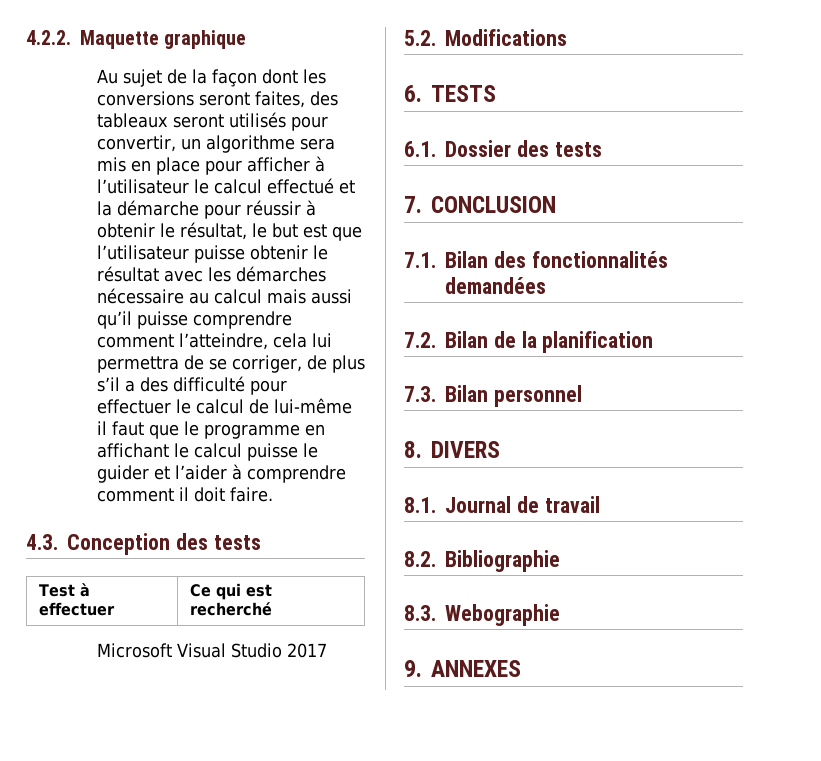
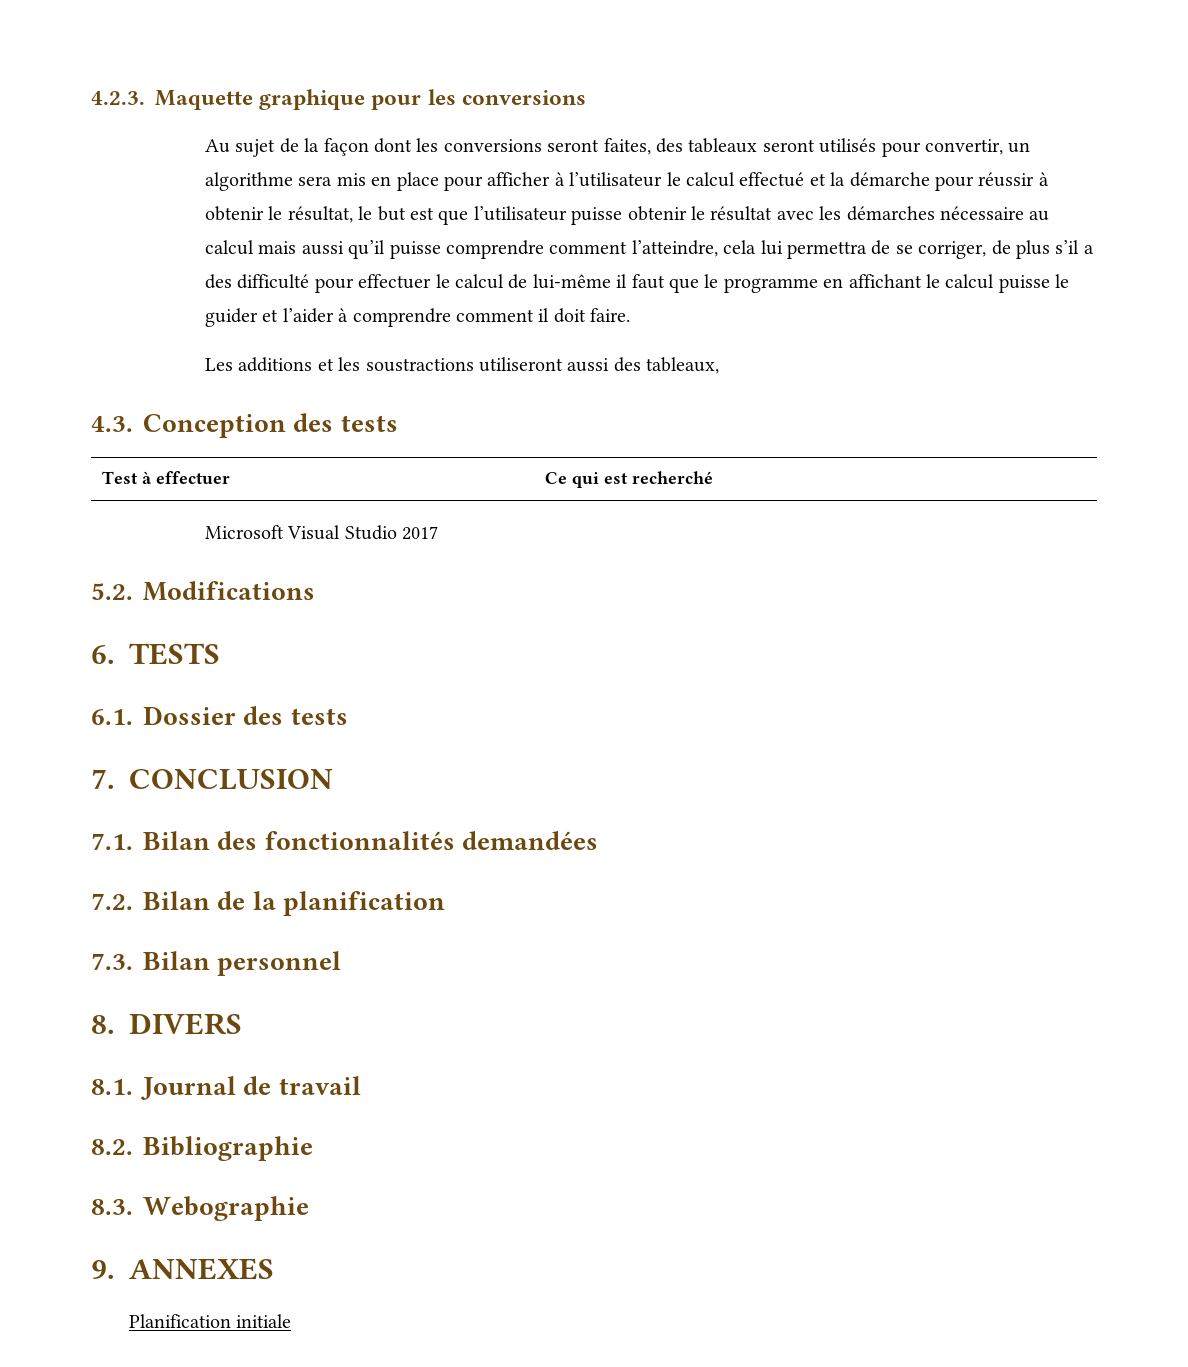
[26,30,71,45] 4.2.2. -> [91,91,145,105] 4.2.3.
(247, 39) none -> [371,89,586,110] pour les conversions
(273, 494) none -> [204,357,720,374] // Les additions et les soustractions utiliseront aussi des tableaux,
(521, 668) none -> [128,1314,292,1328] // Planification initiale

